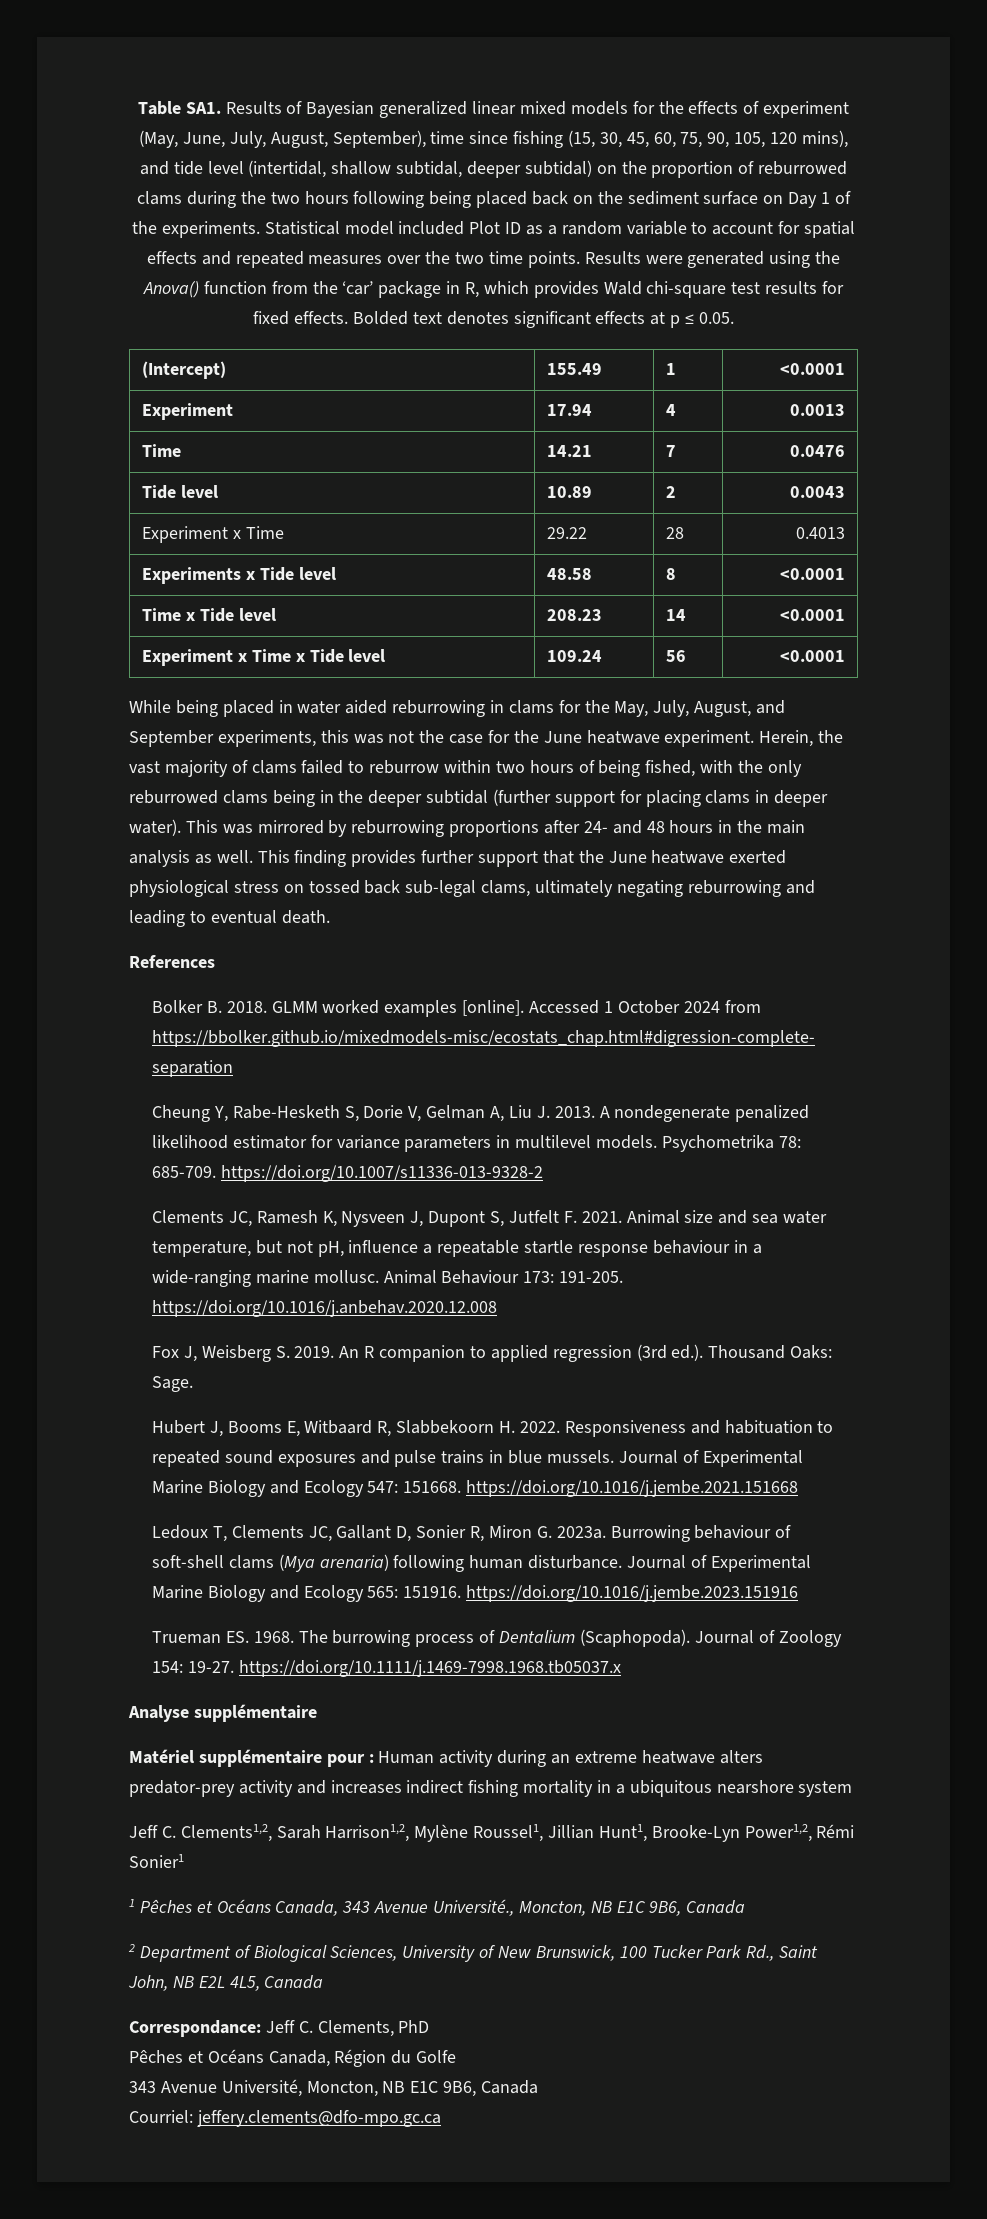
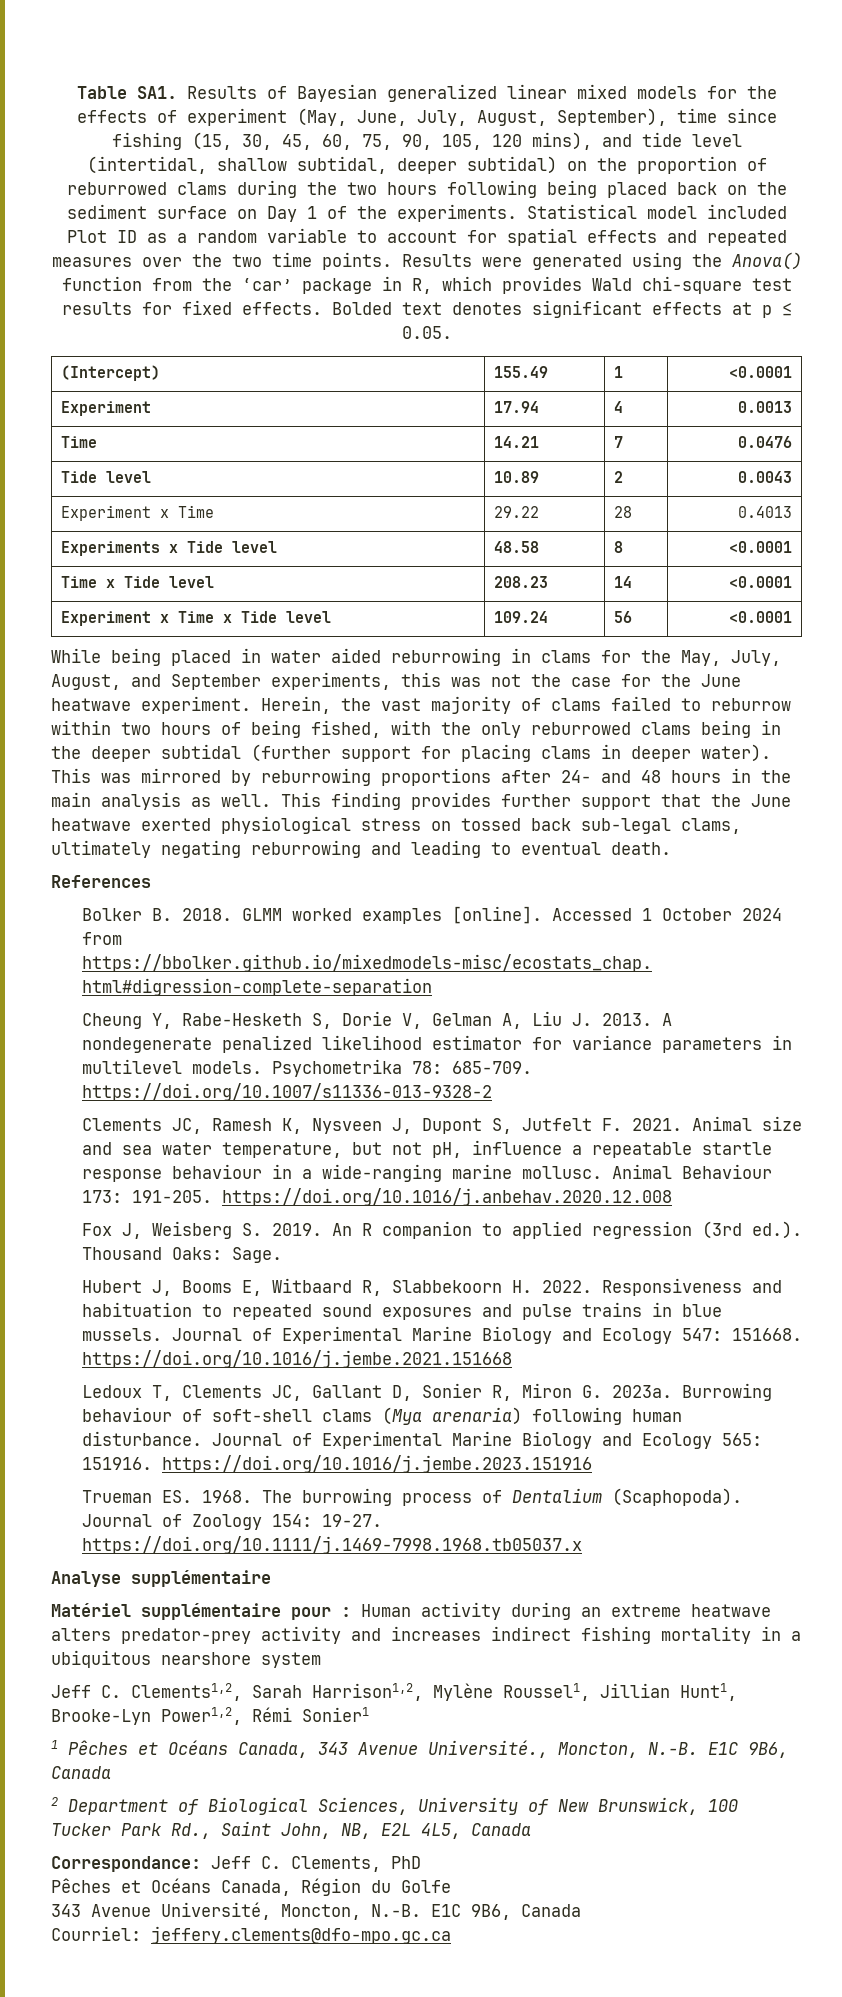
[590,1901,612,1913] NB -> [648,1742,698,1755] N.-B.
[172,1976,194,1988] NB -> [341,1823,371,1839] NB,
[382,2081,406,2093] NB -> [371,1904,421,1917] N.-B.

